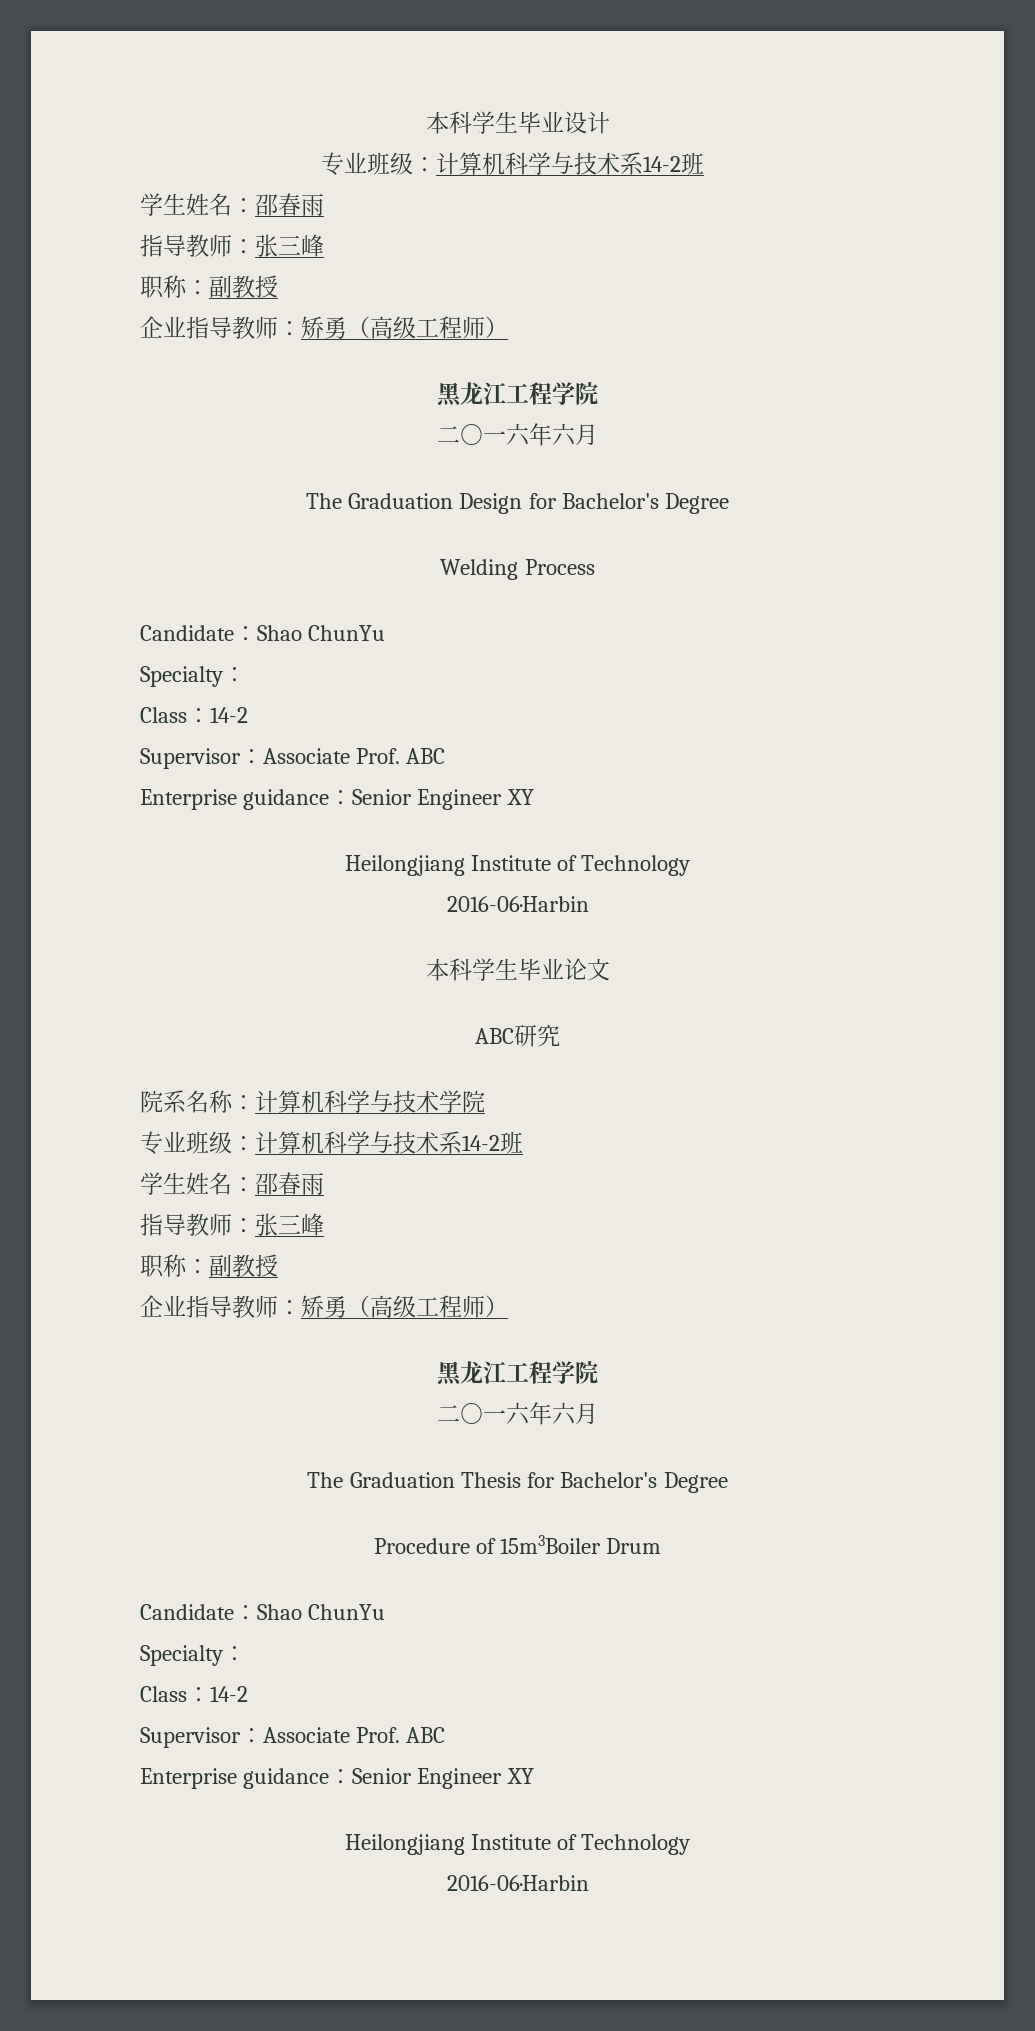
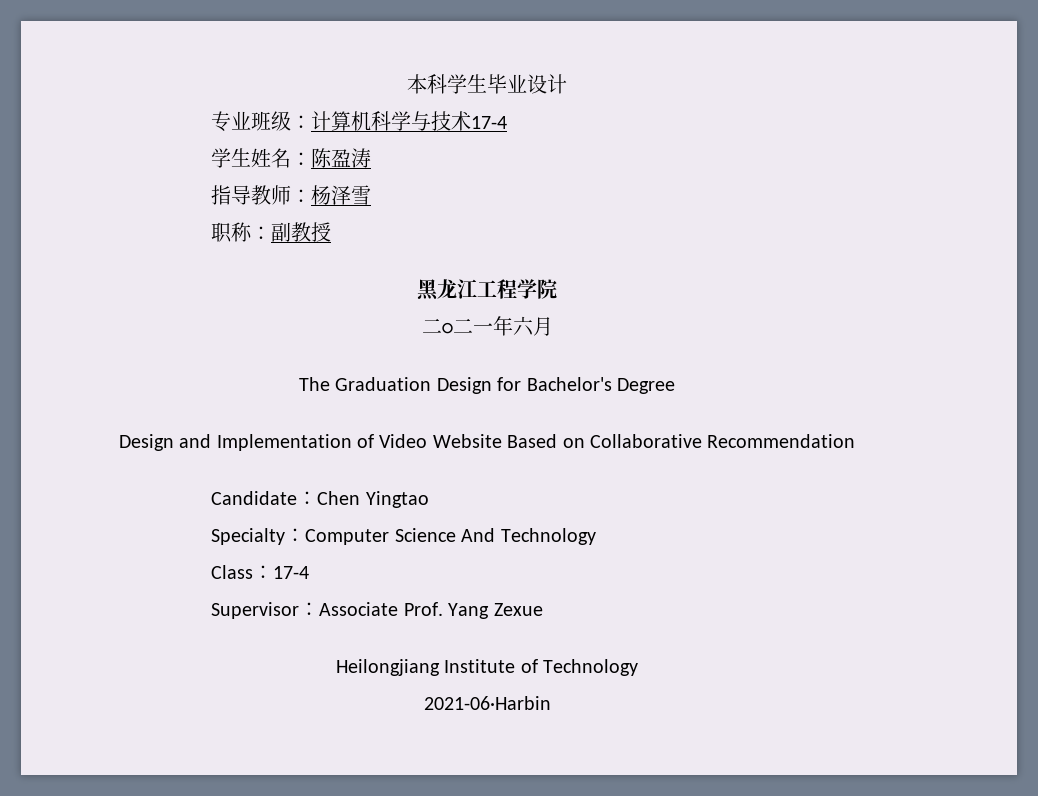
[620,152,705,175] [140,193,324,216] [140,234,324,257] [140,275,278,299] [140,316,508,339] [437,382,598,407] [437,423,530,446] 系14-2班 // 学生姓名：邵春雨 // 指导教师：张三峰 // 职称：副教授 // 企业指导教师：矫勇（高级工程师） // 黑龙江工程学院 // 二○一六 -> [471,116,508,129] [211,148,372,168] [211,185,372,205] [211,222,332,243] [417,279,557,301] [421,318,493,334] 17-4 // 学生姓名：陈盈涛 // 指导教师：杨泽雪 // 职称：副教授 // 黑龙江工程学院 // 二○二一
[440,558,595,580] [140,624,386,641] [140,665,246,687] [140,706,248,723] [140,748,446,769] [140,788,534,810] [344,854,692,876] [446,895,589,912] [425,958,610,981] [475,1024,560,1047] [140,1090,485,1113] [140,1131,523,1155] [140,1172,324,1195] [140,1213,324,1236] [140,1254,278,1278] [140,1295,508,1318] [437,1361,598,1386] [437,1402,598,1425] [307,1471,728,1493] [373,1535,662,1554] [140,1603,386,1620] [140,1644,246,1666] [140,1685,248,1702] [140,1727,446,1748] [140,1767,534,1789] [344,1833,692,1855] [446,1874,589,1891] Welding Process // Candidate：Shao ChunYu // Specialty： // Class：14-2 // Supervisor：Associate Prof. ABC // Enterprise guidance：Senior Engineer XY // Heilongjiang Institute of Technology // 2016-06·Harbin // 本科学生毕业论文 // ABC研究 // 院系名称：计算机科学与技术学院 // 专业班级：计算机科学与技术系14-2班 // 学生姓名：邵春雨 // 指导教师：张三峰 // 职称：副教授 // 企业指导教师：矫勇（高级工程师） // 黑龙江工程学院 // 二○一六年六月 // The Graduation Thesis for Bachelor's Degree // Procedure of 15m3Boiler Drum // Candidate：Shao ChunYu // Specialty： // Class：14-2 // Supervisor：Associate Prof. ABC // Enterprise guidance：Senior Engineer XY // Heilongjiang Institute of Technology // 2016-06·Harbin -> [118,434,856,451] [211,491,429,508] [211,528,596,545] [211,565,310,579] [211,602,543,619] [335,659,639,676] [423,696,551,710] Design and Implementation of Video Website Based on Collaborative Recommendation // Candidate：Chen Yingtao // Specialty：Computer Science And Technology // Class：17-4 // Supervisor：Associate Prof. Yang Zexue // Heilongjiang Institute of Technology // 2021-06·Harbin

